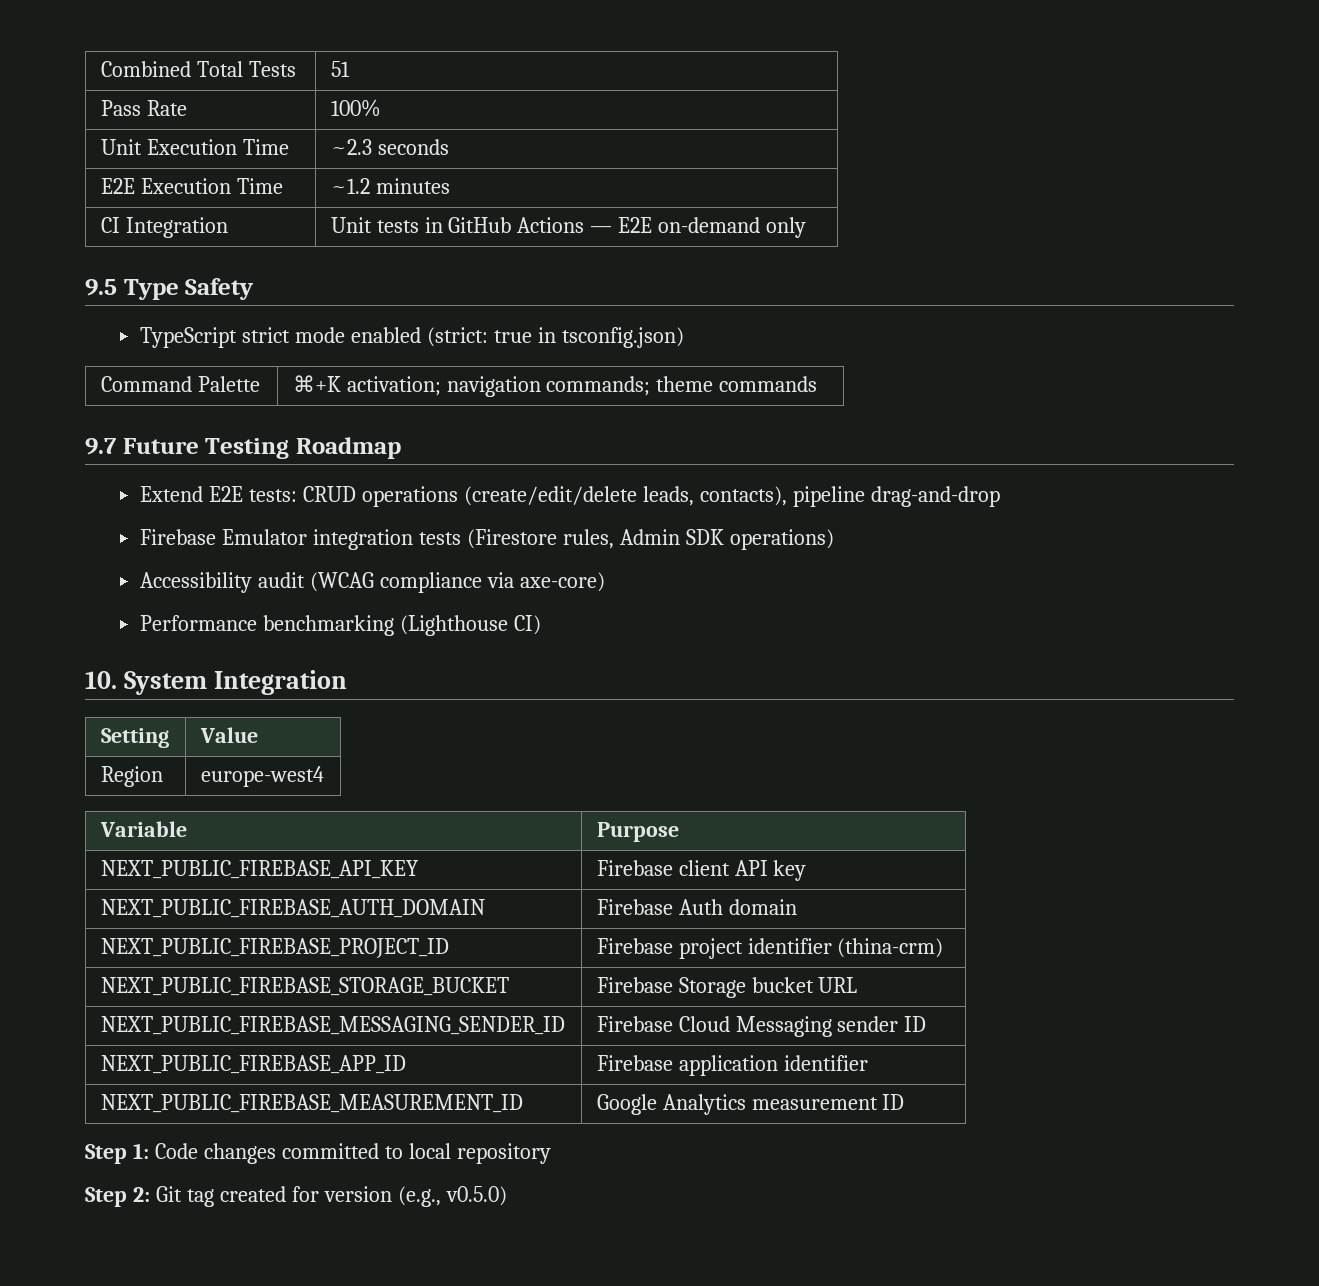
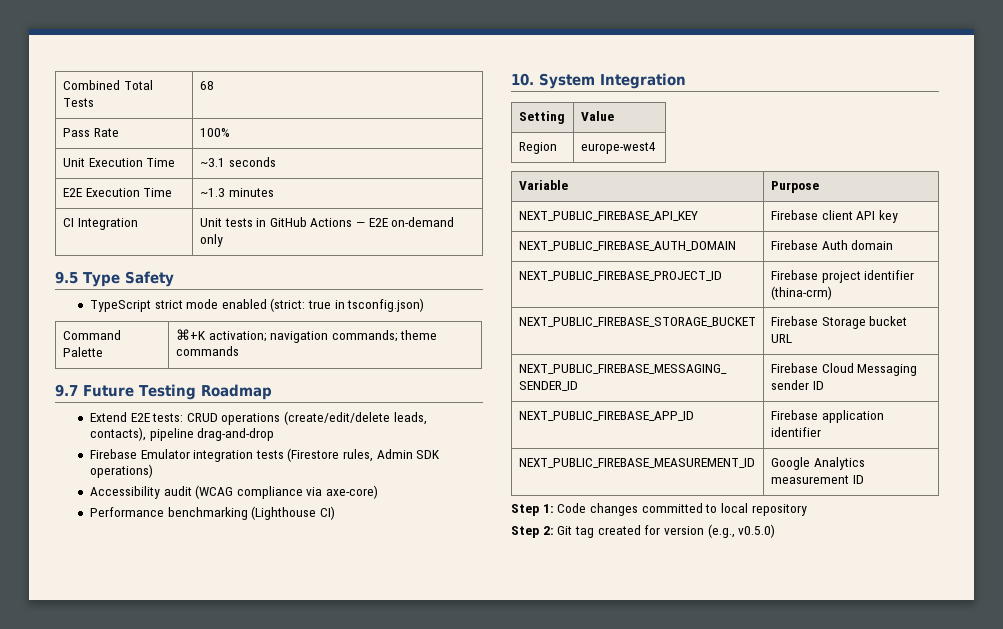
[330,61,350,77] 51 -> [199,81,214,90] 68
[330,139,372,155] ~2.3 -> [199,158,225,167] ~3.1
[330,178,370,194] ~1.2 -> [199,188,225,197] ~1.3

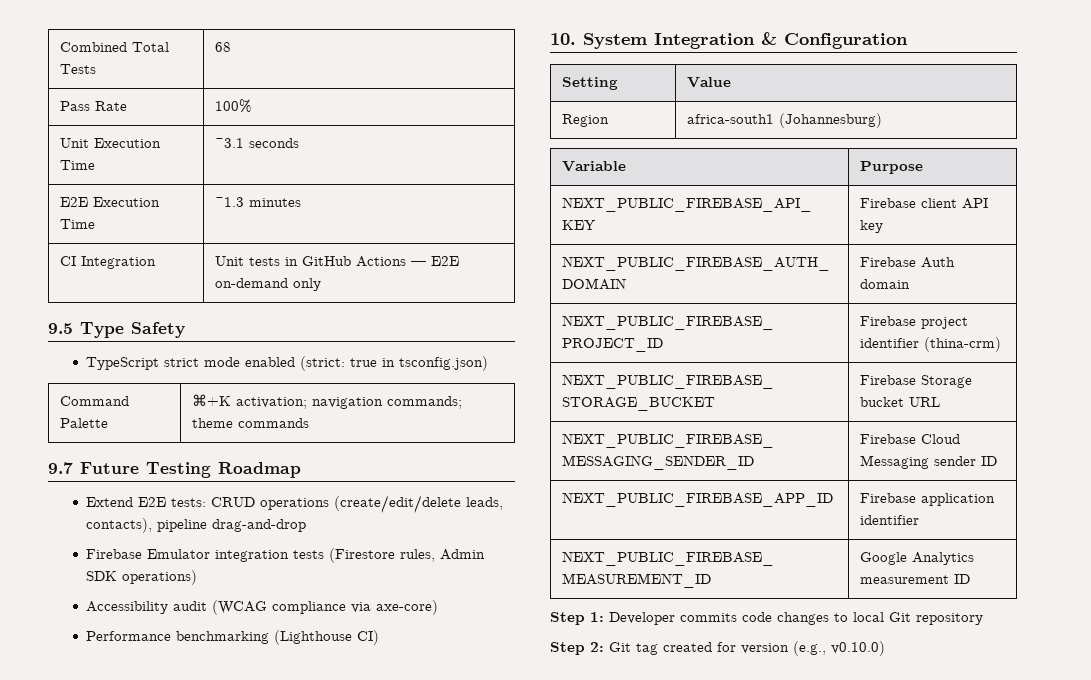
(686, 81) none -> [761,32,908,49] & Configuration
[580,142,656,154] europe-west4 -> [686,113,882,128] africa-south1 (Johannesburg)
[557,503,703,516] Code changes committed -> [609,612,829,625] Developer commits code changes
(748, 508) none -> [889,612,911,622] Git
[738,524,776,538] v0.5.0) -> [831,641,885,656] v0.10.0)

